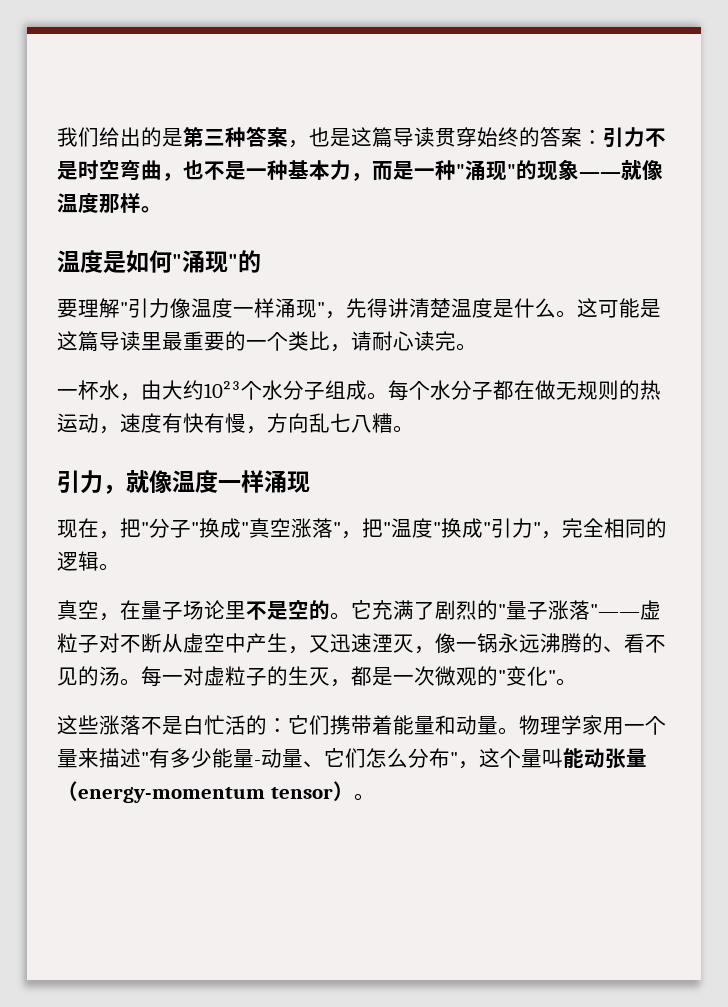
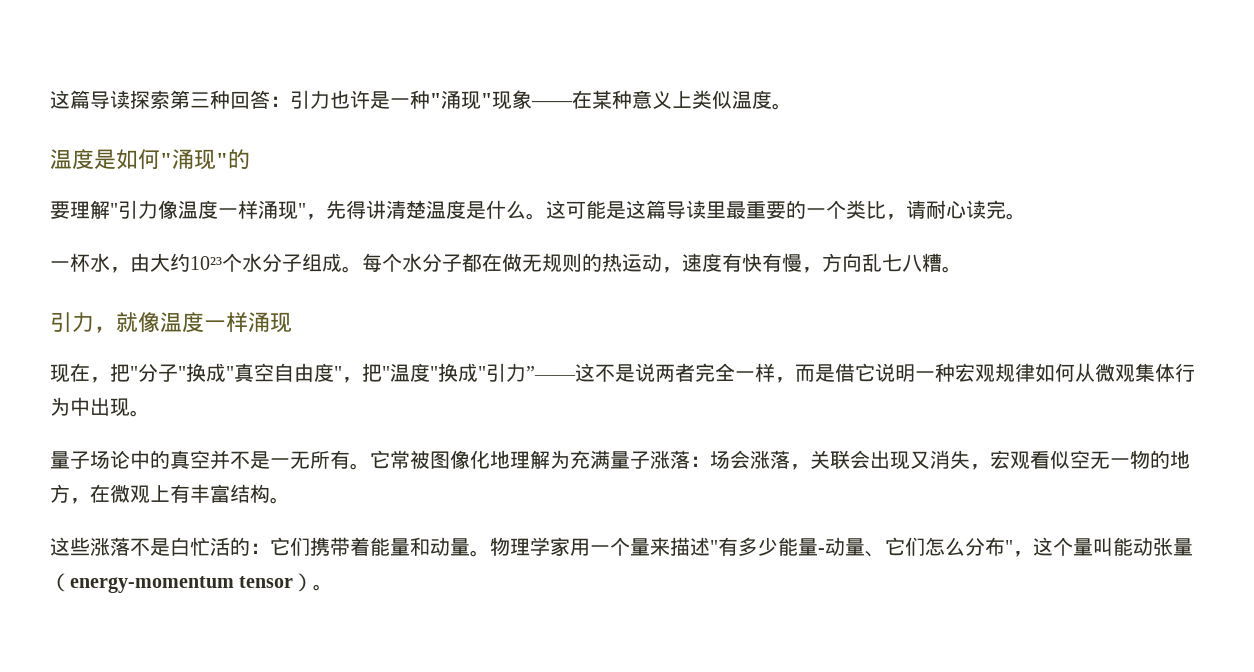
[57,126,666,148] [57,160,393,181] 我们给出的是第三种答案，也是这篇导读贯穿始终的答案：引力不是时空弯曲，也不是一种基本力，而 -> [50,90,370,109] 这篇导读探索第三种回答：引力也许
[516,160,537,180] 的 -> (492, 100) none
[621,160,663,180] [57,193,141,213] 就像温度那样 -> [572,90,772,109] 在某种意义上类似温度
[291,518,333,538] 涨落 -> [274,363,334,382] 自由度
[533,518,667,539] [57,551,120,571] [57,600,661,621] [57,633,666,654] [57,666,556,687] "，完全相同的逻辑。 // 真空，在量子场论里不是空的。它充满了剧烈的"量子涨落"——虚粒子对不断从虚空中产生，又迅速湮灭，像一锅永远沸腾的、看不见的汤。每一对虚粒子的生灭，都是一次微观的"变化" -> [526,363,1195,383] [50,397,150,417] [50,450,1190,470] [50,484,270,504] ”——这不是说两者完全一样，而是借它说明一种宏观规律如何从微观集体行为中出现。 // 量子场论中的真空并不是一无所有。它常被图像化地理解为充满量子涨落：场会涨落，关联会出现又消失，宏观看似空无一物的地方，在微观上有丰富结构

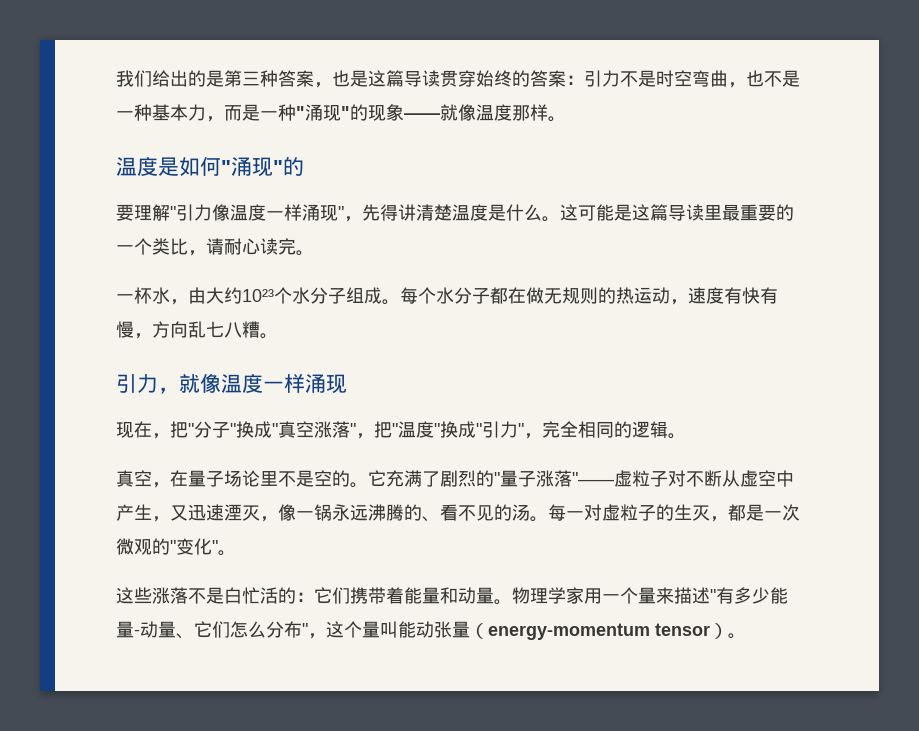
[50,90,370,109] 这篇导读探索第三种回答：引力也许 -> [116,70,800,88] [116,104,242,122] 我们给出的是第三种答案，也是这篇导读贯穿始终的答案：引力不是时空弯曲，也不是一种基本力，而
(492, 100) none -> [350,104,368,121] 的
[572,90,772,109] 在某种意义上类似温度 -> [440,104,548,121] 就像温度那样
[274,363,334,382] 自由度 -> [314,421,350,438] 涨落
[526,363,1195,383] [50,397,150,417] [50,450,1190,470] [50,484,270,504] ”——这不是说两者完全一样，而是借它说明一种宏观规律如何从微观集体行为中出现。 // 量子场论中的真空并不是一无所有。它常被图像化地理解为充满量子涨落：场会涨落，关联会出现又消失，宏观看似空无一物的地方，在微观上有丰富结构 -> [518,421,686,439] [116,470,794,488] [116,504,800,522] [116,538,218,555] "，完全相同的逻辑。 // 真空，在量子场论里不是空的。它充满了剧烈的"量子涨落"——虚粒子对不断从虚空中产生，又迅速湮灭，像一锅永远沸腾的、看不见的汤。每一对虚粒子的生灭，都是一次微观的"变化"

